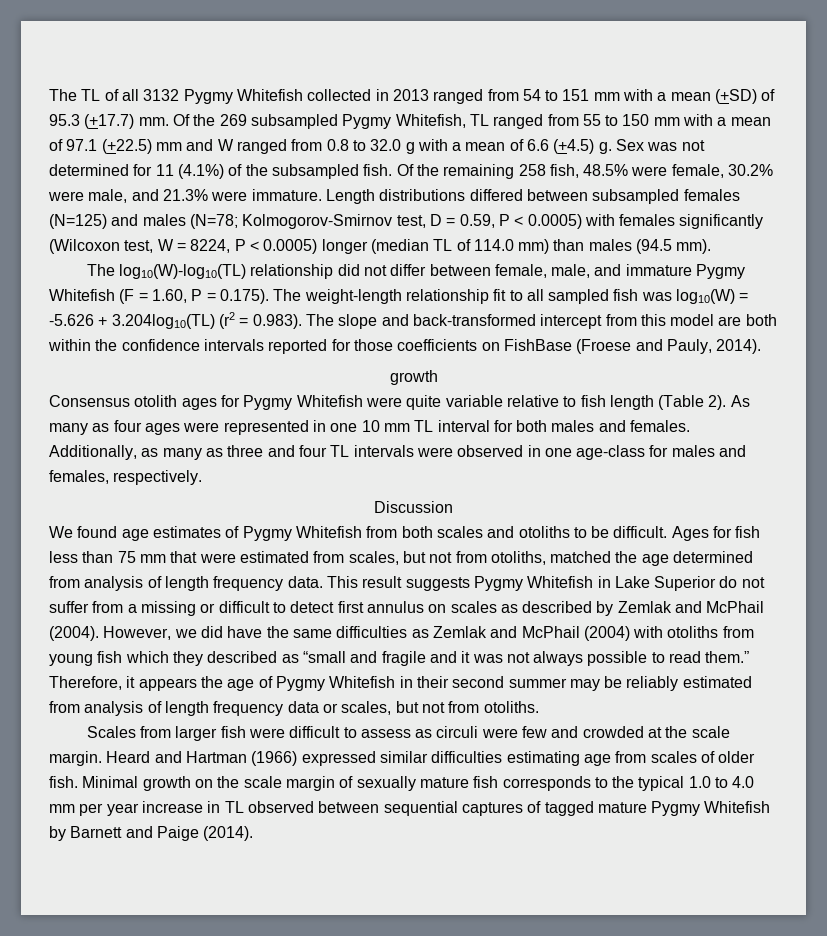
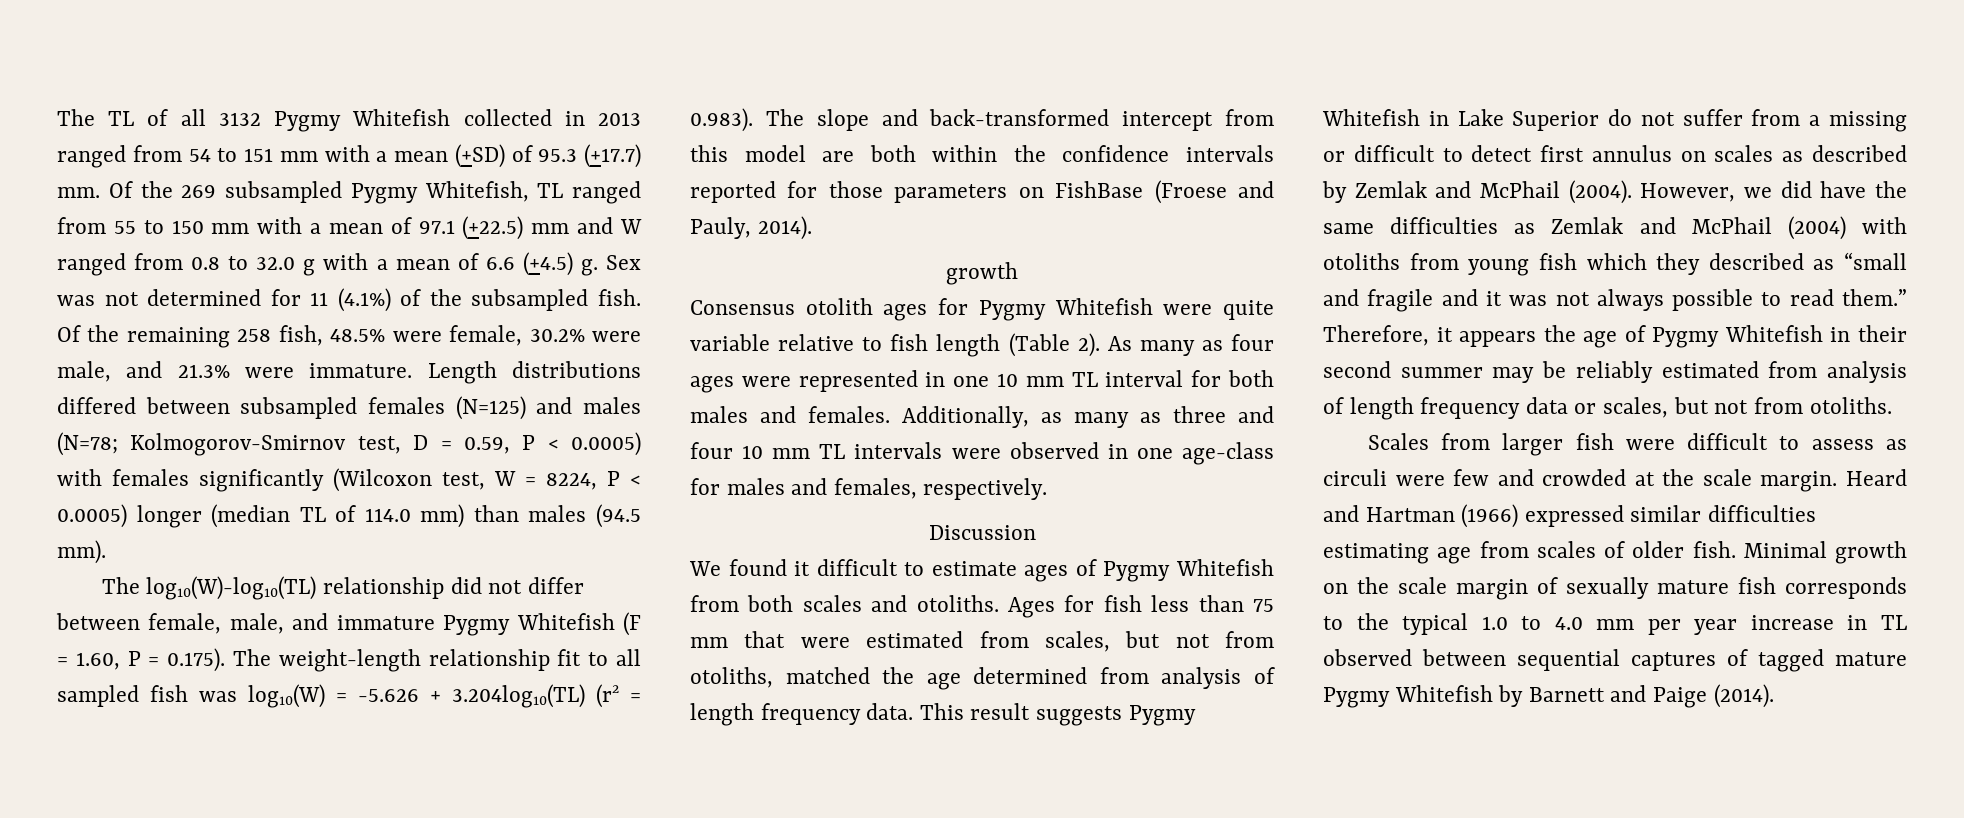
[397,339,478,351] coefficients -> [894,184,1008,203] parameters
(327, 451) none -> [742,445,811,459] 10 mm
[121,526,221,541] age estimates -> [794,559,1069,582] it difficult to estimate ages
[518,526,668,538] otoliths to be difficult. -> [916,595,999,612] otoliths.

